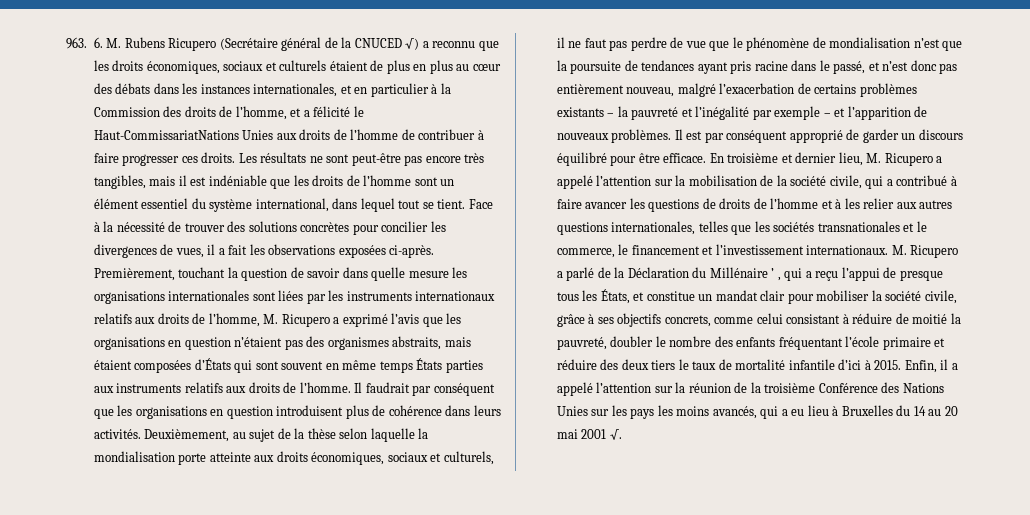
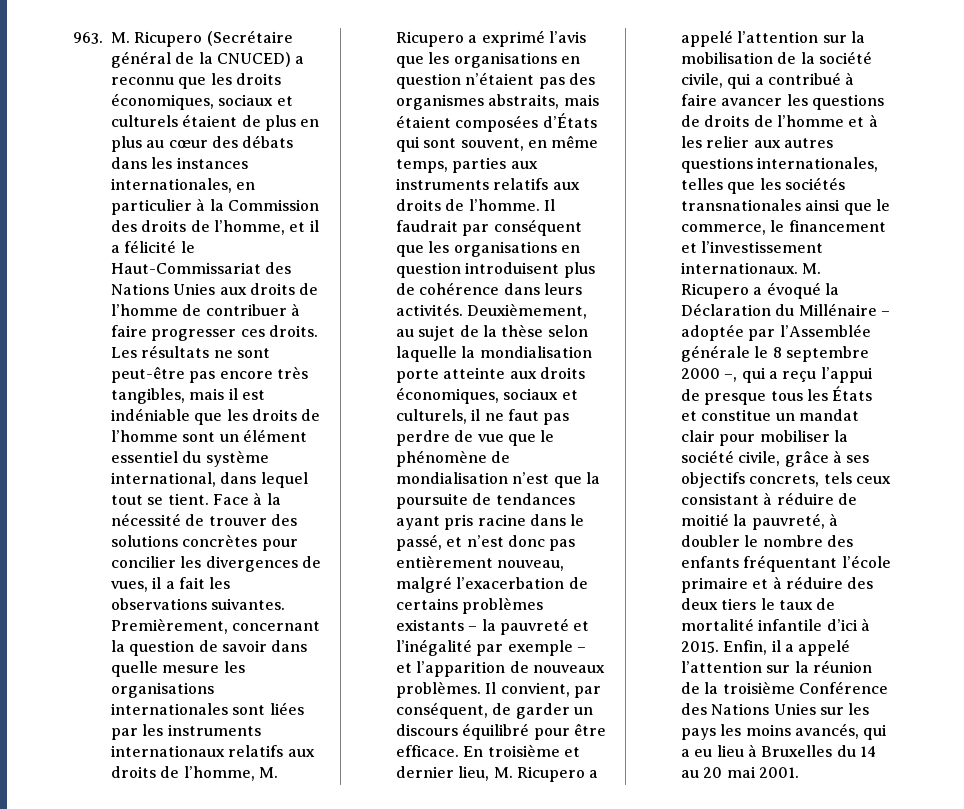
[93,37,165,48] 6. M. Rubens -> [111,32,130,43] M.
[354,38,420,50] CNUCED √) -> [216,52,291,67] CNUCED)
[340,85,352,94] et -> (232, 185) none
(302, 112) none -> [309,220,319,232] il
[93,130,239,140] Haut-CommissariatNations -> [111,262,292,274] [111,283,169,295] Haut-Commissariat des Nations
[338,245,435,258] [93,267,226,281] exposées ci-après. Premièrement, touchant -> [211,598,286,610] [111,619,321,634] suivantes. Premièrement, concernant
[281,361,324,370] souvent -> [460,138,524,151] souvent,
[379,358,443,373] temps États -> [396,159,448,173] temps,
[686,130,843,143] est par conséquent approprié -> [500,682,601,698] [396,702,488,719] convient, par conséquent,
[903,223,915,232] et -> [805,199,872,215] ainsi que
[566,267,611,281] parlé de -> [766,282,821,299] évoqué
[771,268,781,281] ’ , -> [880,311,890,316] [681,324,871,341] [681,345,869,362] [681,368,738,382] – adoptée par l’Assemblée générale le 8 septembre 2000 –,
[600,289,630,304] États, -> [832,386,873,401] États
[714,313,783,324] comme celui -> [823,472,891,484] tels ceux
(607, 343) none -> [828,513,838,526] à
(946, 342) none -> [772,576,782,589] à
[581,429,622,440] 2001 √. -> [758,767,799,778] 2001.

